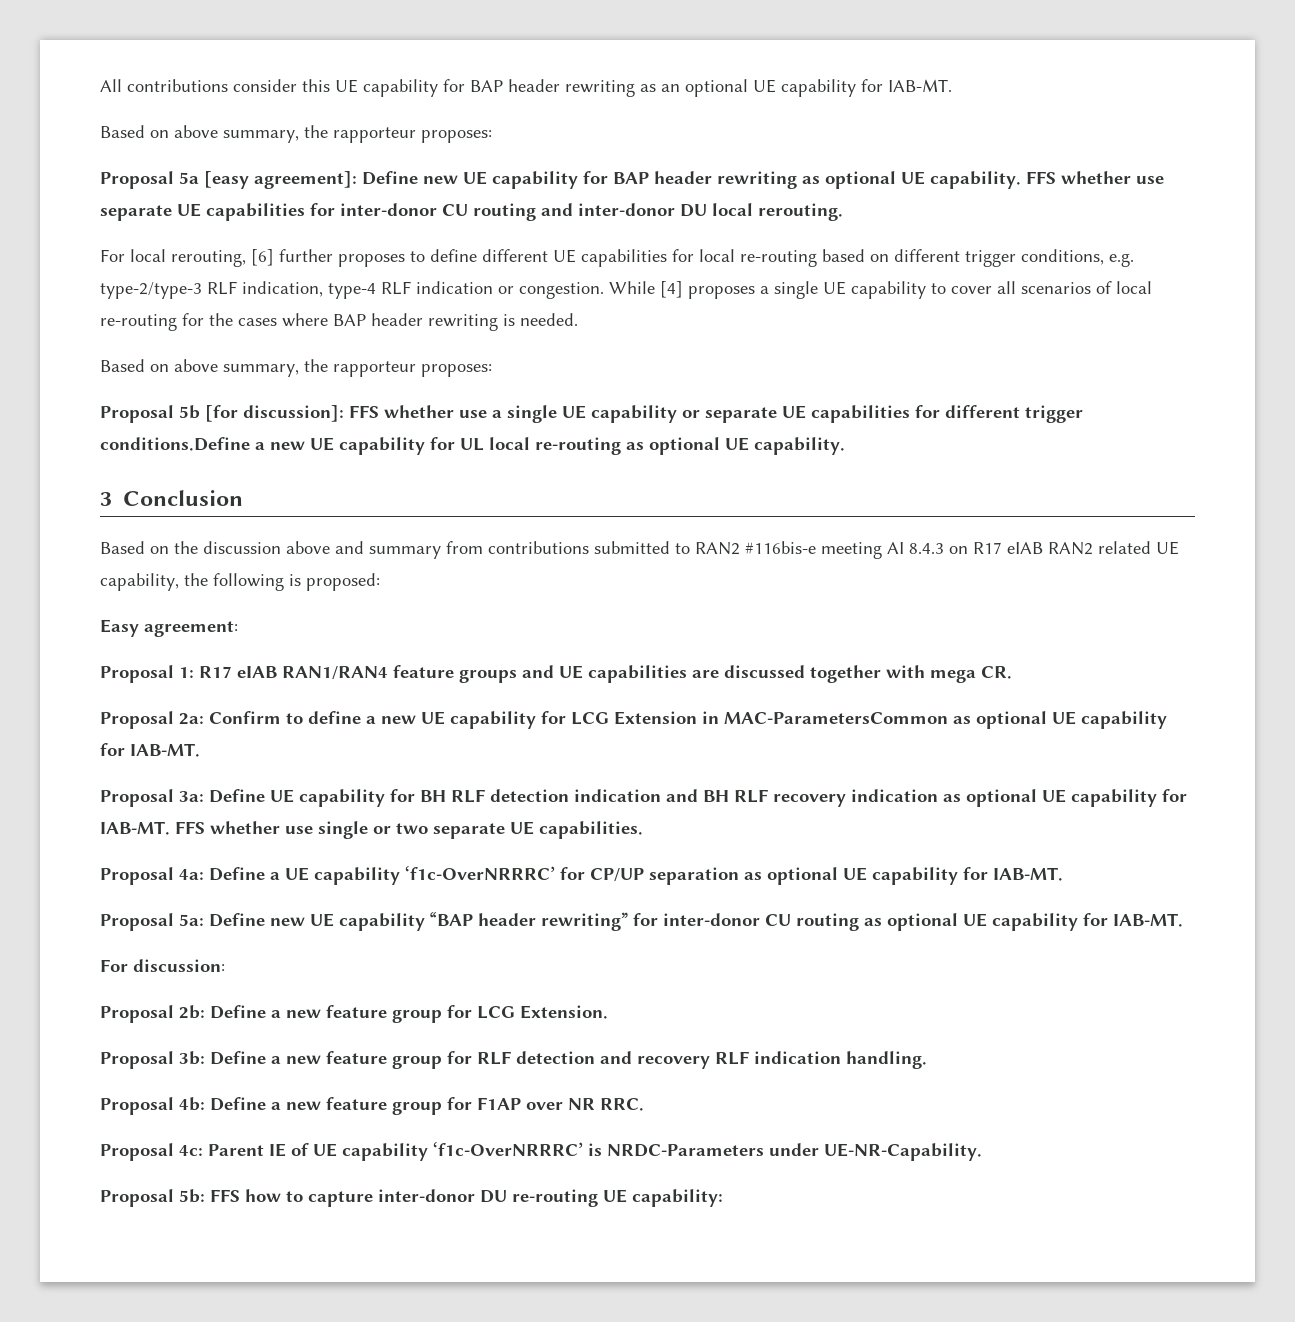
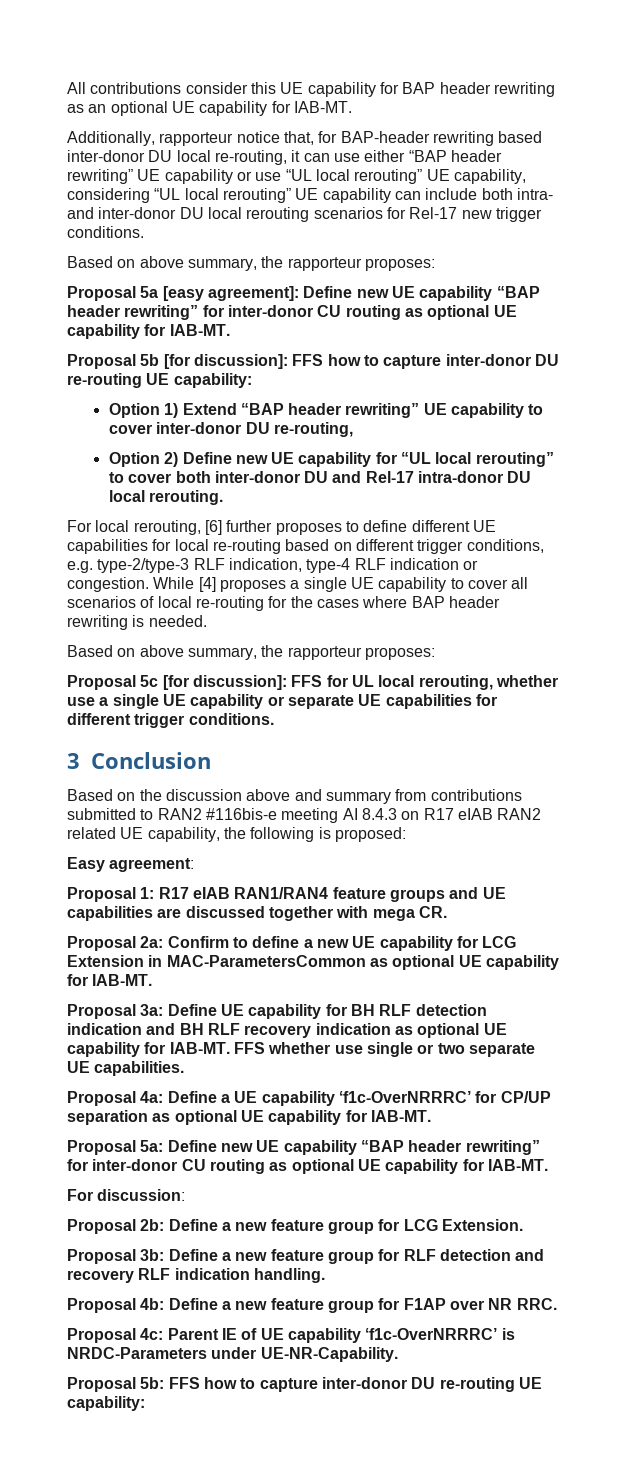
(952, 85) none -> [67,131,543,146] [67,150,502,165] [67,169,526,184] [67,188,553,203] [67,207,542,222] [67,226,144,238] // Additionally, rapporteur notice that, for BAP-header rewriting based inter-donor DU local re-routing, it can use either “BAP header rewriting” UE capability or use “UL local rerouting” UE capability, considering “UL local rerouting” UE capability can include both intra- and inter-donor DU local rerouting scenarios for Rel-17 new trigger conditions.
[583,171,1164,189] [100,203,675,221] for BAP header rewriting as optional UE capability. FFS whether use separate UE capabilities for inter-donor CU routing and inter-donor -> [496,286,540,298] [67,305,517,320] [67,324,230,339] [67,354,559,369] [67,373,252,388] [108,403,544,418] [108,422,353,437] [108,452,554,467] [108,471,504,483] “BAP header rewriting” for inter-donor CU routing as optional UE capability for IAB-MT. // Proposal 5b [for discussion]: FFS how to capture inter-donor DU re-routing UE capability: // Option 1) Extend “BAP header rewriting” UE capability to cover inter-donor DU re-routing, // Option 2) Define new UE capability for “UL local rerouting” to cover both inter-donor DU and Rel-17 intra-donor
[179,405,379,422] 5b [for discussion]: FFS -> [140,675,493,690] 5c [for discussion]: FFS for UL local rerouting,
[100,437,845,455] conditions.Define a new UE capability for UL local re-routing as optional UE capability. -> [188,713,274,725] conditions.

